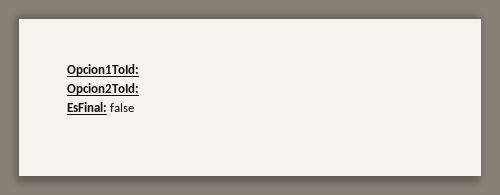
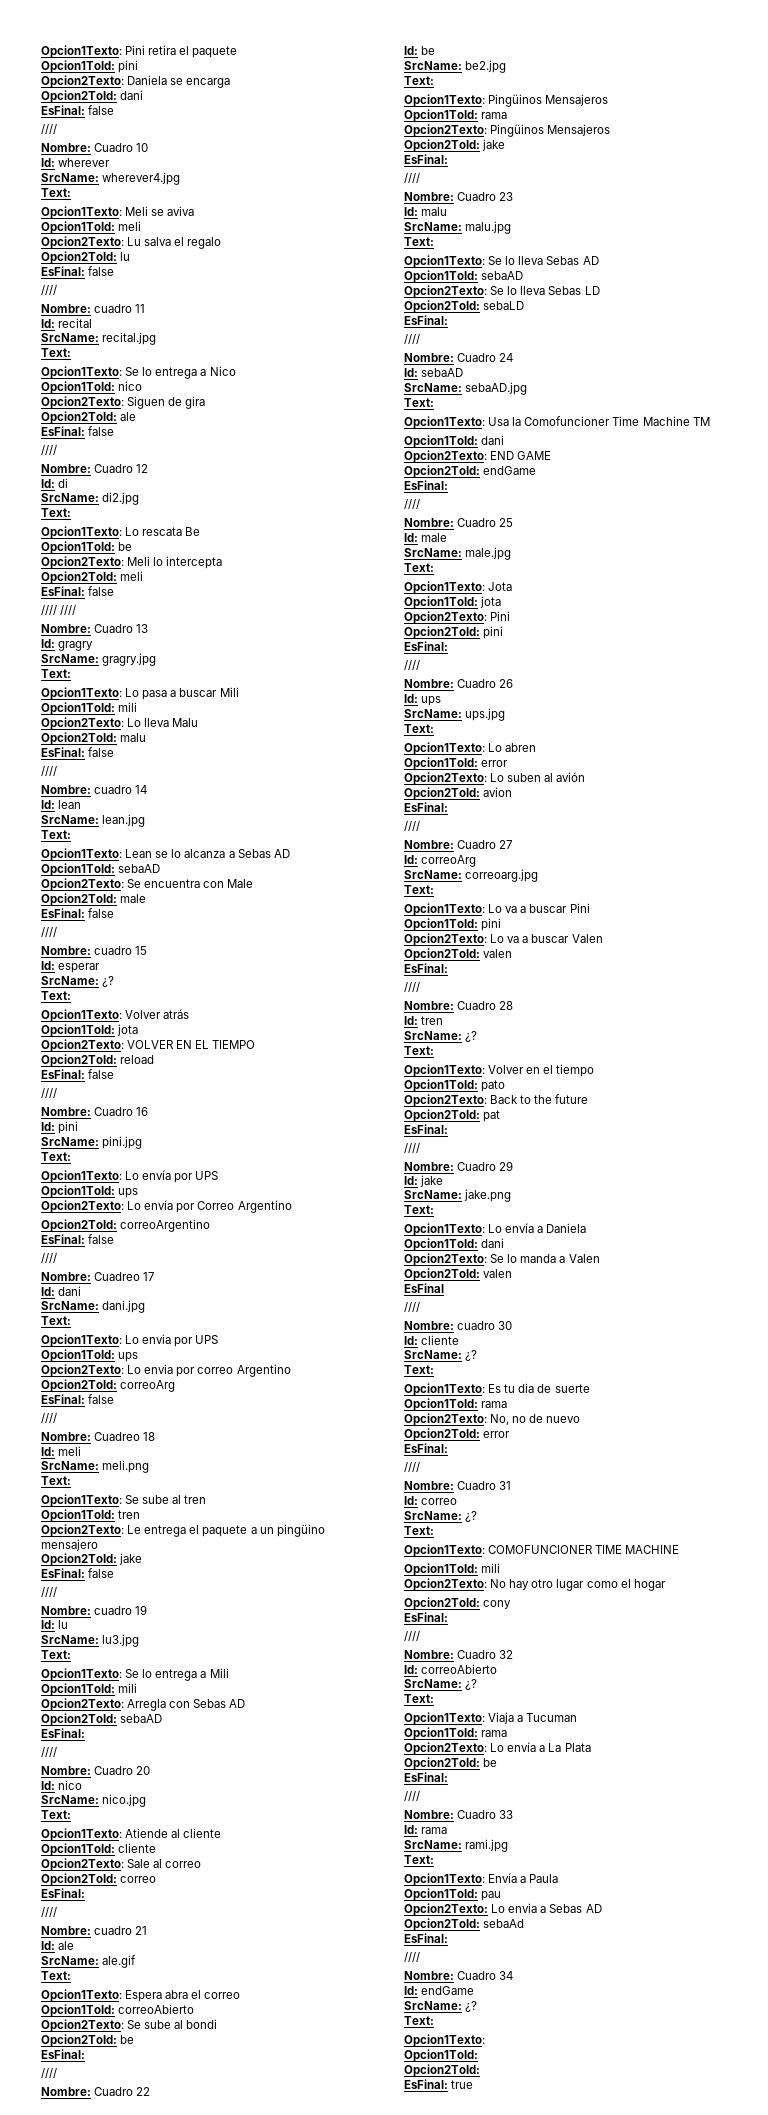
(67, 70) none -> [41,45,238,58] [41,60,139,73] [41,75,231,88] [41,90,144,103] [41,105,115,115] [41,124,57,135] [41,143,149,152] [41,158,111,167] [41,172,181,185] [41,188,71,197] [41,206,195,219] [41,221,142,234] [41,236,222,249] [41,251,131,264] [41,266,115,276] [41,285,57,296] [41,304,146,313] [41,318,93,328] [41,332,157,345] [41,348,71,357] [41,366,236,379] [41,381,143,394] [41,396,206,409] [41,411,137,424] [41,426,115,436] [41,445,57,456] [41,464,149,473] [41,478,69,488] [41,492,140,505] [41,508,71,517] [41,526,201,539] [41,541,133,554] [41,556,223,569] [41,571,144,584] [41,586,115,596] [41,605,77,616] [41,624,149,633] [41,639,94,651] [41,653,157,666] [41,669,71,678] [41,687,239,700] [41,702,138,715] [41,717,199,730] [41,732,147,745] [41,747,115,757] [41,766,57,777] [41,785,148,794] [41,800,82,809] [41,814,146,827] [41,830,71,839] [41,848,290,861] [41,863,161,876] [41,878,254,891] [41,893,147,906] [41,908,115,918] [41,927,57,938] [41,946,148,955] [41,961,101,973] [41,976,115,987] [41,991,71,1000] [41,1009,190,1022] [41,1024,139,1037] [41,1039,256,1052] [41,1054,155,1067] [41,1069,115,1079] [41,1088,57,1099] [41,1107,149,1116] [41,1121,79,1134] [41,1136,143,1149] [41,1152,71,1161] [41,1170,219,1183] [41,1185,139,1198] [41,1200,292,1213] [41,1219,211,1232] [41,1234,115,1244] [41,1253,57,1264] [41,1272,156,1281] [41,1286,82,1296] [41,1300,146,1313] [41,1316,71,1325] [41,1334,219,1347] [41,1349,139,1362] [41,1364,291,1377] [41,1379,176,1392] [41,1394,115,1404] [41,1413,57,1424] [41,1432,156,1441] [41,1446,82,1456] [41,1460,150,1473] [41,1476,71,1485] [41,1494,207,1507] [41,1509,141,1522] [41,1524,325,1537] [41,1539,98,1551] [41,1553,143,1566] [41,1568,115,1578] [41,1587,57,1598] [41,1605,148,1615] [41,1620,69,1629] [41,1634,140,1647] [41,1650,71,1659] [41,1668,229,1681] [41,1683,138,1696] [41,1698,246,1711] [41,1713,163,1726] [41,1728,85,1738] [41,1747,57,1758] [41,1766,151,1775] [41,1780,83,1790] [41,1794,147,1807] [41,1810,71,1819] [41,1828,222,1841] [41,1843,157,1856] [41,1858,202,1871] [41,1873,157,1886] [41,1888,85,1898] [41,1907,57,1918] [41,1926,148,1935] [41,1941,75,1950] [41,1955,137,1968] [41,1971,71,1980] [41,1989,241,2002] [41,2004,195,2017] [41,2019,218,2032] [41,2034,135,2047] [41,2049,85,2059] [41,2068,57,2079] [41,2087,151,2096] [404,46,436,55] [404,60,507,73] [404,76,434,85] [404,94,609,107] [404,109,508,122] [404,124,611,137] [404,139,506,152] [404,154,448,164] [404,173,420,184] [404,192,514,201] [404,207,448,216] [404,221,512,234] [404,237,434,246] [404,255,599,268] [404,270,524,283] [404,285,600,298] [404,300,525,313] [404,315,448,325] [404,334,420,345] [404,353,514,362] [404,368,464,377] [404,382,528,395] [404,398,434,407] [404,416,710,429] [404,435,505,448] [404,450,552,463] [404,465,537,478] [404,480,448,490] [404,499,420,510] [404,518,514,527] [404,533,448,542] [404,547,512,560] [404,563,434,572] [404,581,513,594] [404,596,502,609] [404,611,511,624] [404,626,504,639] [404,641,448,651] [404,660,420,671] [404,679,514,688] [404,694,442,706] [404,708,506,721] [404,724,434,733] [404,742,537,755] [404,757,509,770] [404,772,586,785] [404,787,513,800] [404,802,448,812] [404,821,420,832] [404,840,514,849] [404,855,477,867] [404,869,539,882] [404,885,434,894] [404,903,590,916] [404,918,502,931] [404,933,603,946] [404,948,513,961] [404,963,448,973] [404,982,420,993] [404,1001,514,1010] [404,1016,444,1025] [404,1031,478,1042] [404,1046,434,1055] [404,1064,595,1077] [404,1079,506,1092] [404,1094,589,1107] [404,1109,501,1122] [404,1124,448,1134] [404,1143,420,1154] [404,1161,514,1171] [404,1175,444,1187] [404,1189,512,1202] [404,1205,434,1214] [404,1223,587,1236] [404,1238,505,1251] [404,1253,600,1266] [404,1268,513,1281] [404,1283,444,1293] [404,1302,420,1313] [404,1321,513,1330] [404,1335,460,1345] [404,1350,478,1361] [404,1365,434,1374] [404,1383,590,1396] [404,1398,508,1411] [404,1413,581,1426] [404,1428,511,1441] [404,1443,448,1453] [404,1462,420,1473] [404,1481,512,1490] [404,1496,458,1505] [404,1511,478,1522] [404,1526,434,1535] [404,1544,680,1557] [404,1563,501,1576] [404,1578,666,1591] [404,1597,512,1610] [404,1612,448,1622] [404,1631,420,1642] [404,1650,514,1659] [404,1664,498,1674] [404,1679,478,1690] [404,1694,434,1703] [404,1712,578,1725] [404,1727,508,1740] [404,1742,591,1755] [404,1757,498,1770] [404,1772,448,1782] [404,1791,420,1802] [404,1810,514,1819] [404,1825,448,1834] [404,1839,509,1852] [404,1855,434,1864] [404,1873,559,1886] [404,1888,502,1901] [404,1903,602,1916] [404,1918,525,1931] [404,1933,448,1943] [404,1952,420,1963] [404,1971,514,1980] [404,1986,475,1995] [404,2001,478,2012] [404,2016,434,2025] [404,2034,485,2047] Opcion1Texto: Pini retira el paquete // Opcion1ToId: pini // Opcion2Texto: Daniela se encarga // Opcion2ToId: dani // EsFinal: false // //// // Nombre: Cuadro 10 // Id: wherever // SrcName: wherever4.jpg // Text: // Opcion1Texto: Meli se aviva // Opcion1ToId: meli // Opcion2Texto: Lu salva el regalo // Opcion2ToId: lu // EsFinal: false // //// // Nombre: cuadro 11 // Id: recital // SrcName: recital.jpg // Text: // Opcion1Texto: Se lo entrega a Nico // Opcion1ToId: nico // Opcion2Texto: Siguen de gira // Opcion2ToId: ale // EsFinal: false // //// // Nombre: Cuadro 12 // Id: di // SrcName: di2.jpg // Text: // Opcion1Texto: Lo rescata Be // Opcion1ToId: be // Opcion2Texto: Meli lo intercepta // Opcion2ToId: meli // EsFinal: false // //// //// // Nombre: Cuadro 13 // Id: gragry // SrcName: gragry.jpg // Text: // Opcion1Texto: Lo pasa a buscar Mili // Opcion1ToId: mili // Opcion2Texto: Lo lleva Malu // Opcion2ToId: malu // EsFinal: false // //// // Nombre: cuadro 14 // Id: lean // SrcName: lean.jpg // Text: // Opcion1Texto: Lean se lo alcanza a Sebas AD // Opcion1ToId: sebaAD // Opcion2Texto: Se encuentra con Male // Opcion2ToId: male // EsFinal: false // //// // Nombre: cuadro 15 // Id: esperar // SrcName: ¿? // Text: // Opcion1Texto: Volver atrás // Opcion1ToId: jota // Opcion2Texto: VOLVER EN EL TIEMPO // Opcion2ToId: reload // EsFinal: false // //// // Nombre: Cuadro 16 // Id: pini // SrcName: pini.jpg // Text: // Opcion1Texto: Lo envía por UPS // Opcion1ToId: ups // Opcion2Texto: Lo envía por Correo Argentino // Opcion2ToId: correoArgentino // EsFinal: false // //// // Nombre: Cuadreo 17 // Id: dani // SrcName: dani.jpg // Text: // Opcion1Texto: Lo envia por UPS // Opcion1ToId: ups // Opcion2Texto: Lo envia por correo Argentino // Opcion2ToId: correoArg // EsFinal: false // //// // Nombre: Cuadreo 18 // Id: meli // SrcName: meli.png // Text: // Opcion1Texto: Se sube al tren // Opcion1ToId: tren // Opcion2Texto: Le entrega el paquete a un pingüino mensajero // Opcion2ToId: jake // EsFinal: false // //// // Nombre: cuadro 19 // Id: lu // SrcName: lu3.jpg // Text: // Opcion1Texto: Se lo entrega a Mili // Opcion1ToId: mili // Opcion2Texto: Arregla con Sebas AD // Opcion2ToId: sebaAD // EsFinal: // //// // Nombre: Cuadro 20 // Id: nico // SrcName: nico.jpg // Text: // Opcion1Texto: Atiende al cliente // Opcion1ToId: cliente // Opcion2Texto: Sale al correo // Opcion2ToId: correo // EsFinal: // //// // Nombre: cuadro 21 // Id: ale // SrcName: ale.gif // Text: // Opcion1Texto: Espera abra el correo // Opcion1ToId: correoAbierto // Opcion2Texto: Se sube al bondi // Opcion2ToId: be // EsFinal: // //// // Nombre: Cuadro 22 // Id: be // SrcName: be2.jpg // Text: // Opcion1Texto: Pingüinos Mensajeros // Opcion1ToId: rama // Opcion2Texto: Pingüinos Mensajeros // Opcion2ToId: jake // EsFinal: // //// // Nombre: Cuadro 23 // Id: malu // SrcName: malu.jpg // Text: // Opcion1Texto: Se lo lleva Sebas AD // Opcion1ToId: sebaAD // Opcion2Texto: Se lo lleva Sebas LD // Opcion2ToId: sebaLD // EsFinal: // //// // Nombre: Cuadro 24 // Id: sebaAD // SrcName: sebaAD.jpg // Text: // Opcion1Texto: Usa la Comofuncioner Time Machine TM // Opcion1ToId: dani // Opcion2Texto: END GAME // Opcion2ToId: endGame // EsFinal: // //// // Nombre: Cuadro 25 // Id: male // SrcName: male.jpg // Text: // Opcion1Texto: Jota // Opcion1ToId: jota // Opcion2Texto: Pini // Opcion2ToId: pini // EsFinal: // //// // Nombre: Cuadro 26 // Id: ups // SrcName: ups.jpg // Text: // Opcion1Texto: Lo abren // Opcion1ToId: error // Opcion2Texto: Lo suben al avión // Opcion2ToId: avion // EsFinal: // //// // Nombre: Cuadro 27 // Id: correoArg // SrcName: correoarg.jpg // Text: // Opcion1Texto: Lo va a buscar Pini // Opcion1ToId: pini // Opcion2Texto: Lo va a buscar Valen // Opcion2ToId: valen // EsFinal: // //// // Nombre: Cuadro 28 // Id: tren // SrcName: ¿? // Text: // Opcion1Texto: Volver en el tiempo // Opcion1ToId: pato // Opcion2Texto: Back to the future // Opcion2ToId: pat // EsFinal: // //// // Nombre: Cuadro 29 // Id: jake // SrcName: jake.png // Text: // Opcion1Texto: Lo envía a Daniela // Opcion1ToId: dani // Opcion2Texto: Se lo manda a Valen // Opcion2ToId: valen // EsFinal // //// // Nombre: cuadro 30 // Id: cliente // SrcName: ¿? // Text: // Opcion1Texto: Es tu dia de suerte // Opcion1ToId: rama // Opcion2Texto: No, no de nuevo // Opcion2ToId: error // EsFinal: // //// // Nombre: Cuadro 31 // Id: correo // SrcName: ¿? // Text: // Opcion1Texto: COMOFUNCIONER TIME MACHINE // Opcion1ToId: mili // Opcion2Texto: No hay otro lugar como el hogar // Opcion2ToId: cony // EsFinal: // //// // Nombre: Cuadro 32 // Id: correoAbierto // SrcName: ¿? // Text: // Opcion1Texto: Viaja a Tucuman // Opcion1ToId: rama // Opcion2Texto: Lo envía a La Plata // Opcion2ToId: be // EsFinal: // //// // Nombre: Cuadro 33 // Id: rama // SrcName: rami.jpg // Text: // Opcion1Texto: Envía a Paula // Opcion1ToId: pau // Opcion2Texto: Lo envia a Sebas AD // Opcion2ToId: sebaAd // EsFinal: // //// // Nombre: Cuadro 34 // Id: endGame // SrcName: ¿? // Text: // Opcion1Texto: //
[110,103,135,112] false -> [451,2080,474,2089] true

